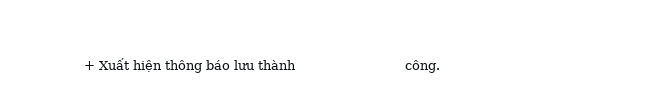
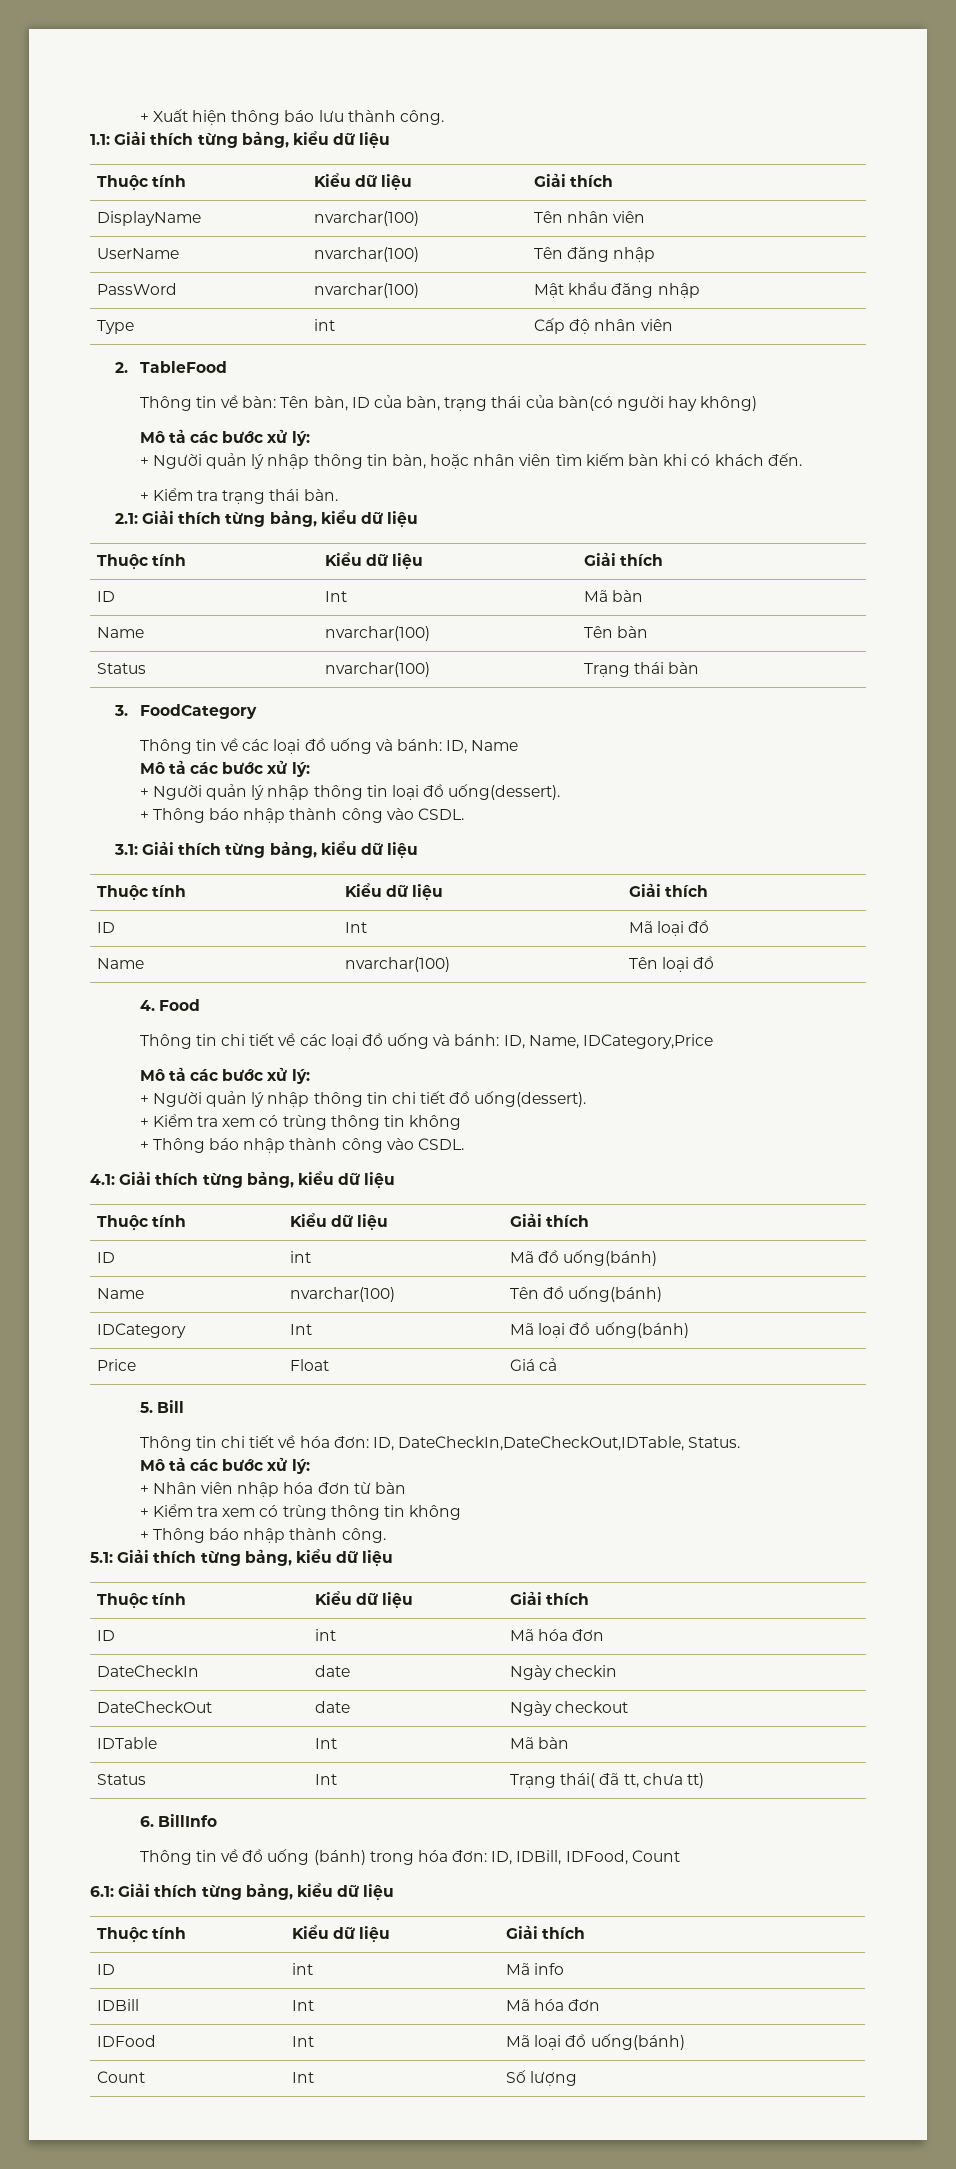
(441, 66) none -> [90,131,391,149] [97,175,187,191] [314,173,413,191] [534,173,614,187] [97,211,202,226] [314,211,420,226] [534,211,646,223] [97,248,180,259] [314,247,420,262] [534,247,656,262] [97,283,178,295] [314,283,420,298] [534,282,700,298] [97,320,135,334] [314,319,336,331] [534,318,673,334] [114,361,227,373] [139,395,758,411] [139,429,310,446] [139,453,802,469] [139,488,338,504] [114,510,419,528] [97,554,187,570] [325,552,424,570] [584,552,664,566] [97,591,116,602] [325,591,348,602] [584,590,644,602] [97,627,145,638] [325,626,431,641] [584,626,649,638] [97,663,147,674] [325,662,431,677] [584,662,700,677] [113,704,257,719] [139,738,519,754] [139,760,310,777] [139,784,561,800] [139,808,464,823] [113,841,419,859] [97,885,187,901] [345,883,444,901] [629,883,709,897] [97,922,116,933] [345,922,368,933] [629,920,710,936] [97,958,145,969] [345,957,451,972] [629,956,715,972] [139,999,200,1011] [139,1033,713,1049] [139,1067,310,1084] [139,1091,587,1107] [139,1114,462,1130] [139,1138,464,1153] [90,1171,396,1189] [97,1215,187,1231] [290,1213,389,1231] [510,1213,590,1227] [97,1252,116,1263] [290,1251,312,1263] [510,1250,658,1266] [97,1288,145,1299] [290,1287,396,1302] [510,1286,663,1302] [97,1323,187,1338] [290,1324,313,1335] [510,1322,689,1338] [97,1359,137,1371] [290,1359,330,1371] [510,1358,558,1371] [139,1400,184,1413] [139,1435,741,1451] [139,1457,310,1474] [139,1482,406,1497] [139,1504,462,1520] [139,1528,386,1543] [90,1549,394,1567] [97,1593,187,1609] [315,1591,414,1609] [510,1591,590,1605] [97,1630,116,1641] [315,1629,337,1641] [510,1629,605,1641] [97,1665,200,1677] [315,1665,351,1677] [510,1665,618,1680] [97,1701,213,1713] [315,1701,351,1713] [510,1701,629,1716] [97,1737,158,1749] [315,1738,338,1749] [510,1737,570,1749] [97,1774,147,1785] [315,1774,338,1785] [510,1773,705,1788] [139,1814,217,1827] [139,1849,680,1865] [90,1883,395,1901] [97,1927,187,1943] [292,1925,391,1943] [506,1925,586,1939] [97,1964,116,1975] [292,1963,314,1975] [506,1963,565,1975] [97,1999,140,2011] [292,2000,315,2011] [506,1999,601,2011] [97,2035,157,2047] [292,2036,315,2047] [506,2034,685,2050] [97,2071,146,2083] [292,2072,315,2083] [506,2070,578,2086] // 1.1: Giải thích từng bảng, kiểu dữ liệu // Thuộc tính | Kiểu dữ liệu | Giải thích // DisplayName | nvarchar(100) | Tên nhân viên // UserName | nvarchar(100) | Tên đăng nhập // PassWord | nvarchar(100) | Mật khẩu đăng nhập // Type | int | Cấp độ nhân viên // 2. TableFood // Thông tin về bàn: Tên bàn, ID của bàn, trạng thái của bàn(có người hay không) // Mô tả các bước xử lý: // + Người quản lý nhập thông tin bàn, hoặc nhân viên tìm kiếm bàn khi có khách đến. // + Kiểm tra trạng thái bàn. // 2.1: Giải thích từng bảng, kiểu dữ liệu // Thuộc tính | Kiểu dữ liệu | Giải thích // ID | Int | Mã bàn // Name | nvarchar(100) | Tên bàn // Status | nvarchar(100) | Trạng thái bàn // 3. FoodCategory // Thông tin về các loại đồ uống và bánh: ID, Name // Mô tả các bước xử lý: // + Người quản lý nhập thông tin loại đồ uống(dessert). // + Thông báo nhập thành công vào CSDL. // 3.1: Giải thích từng bảng, kiểu dữ liệu // Thuộc tính | Kiểu dữ liệu | Giải thích // ID | Int | Mã loại đồ // Name | nvarchar(100) | Tên loại đồ // 4. Food // Thông tin chi tiết về các loại đồ uống và bánh: ID, Name, IDCategory,Price // Mô tả các bước xử lý: // + Người quản lý nhập thông tin chi tiết đồ uống(dessert). // + Kiểm tra xem có trùng thông tin không // + Thông báo nhập thành công vào CSDL. // 4.1: Giải thích từng bảng, kiểu dữ liệu // Thuộc tính | Kiểu dữ liệu | Giải thích // ID | int | Mã đồ uống(bánh) // Name | nvarchar(100) | Tên đồ uống(bánh) // IDCategory | Int | Mã loại đồ uống(bánh) // Price | Float | Giá cả // 5. Bill // Thông tin chi tiết về hóa đơn: ID, DateCheckIn,DateCheckOut,IDTable, Status. // Mô tả các bước xử lý: // + Nhân viên nhập hóa đơn từ bàn // + Kiểm tra xem có trùng thông tin không // + Thông báo nhập thành công. // 5.1: Giải thích từng bảng, kiểu dữ liệu // Thuộc tính | Kiểu dữ liệu | Giải thích // ID | int | Mã hóa đơn // DateCheckIn | date | Ngày checkin // DateCheckOut | date | Ngày checkout // IDTable | Int | Mã bàn // Status | Int | Trạng thái( đã tt, chưa tt) // 6. BillInfo // Thông tin về đồ uống (bánh) trong hóa đơn: ID, IDBill, IDFood, Count // 6.1: Giải thích từng bảng, kiểu dữ liệu // Thuộc tính | Kiểu dữ liệu | Giải thích // ID | int | Mã info // IDBill | Int | Mã hóa đơn // IDFood | Int | Mã loại đồ uống(bánh) // Count | Int | Số lượng

